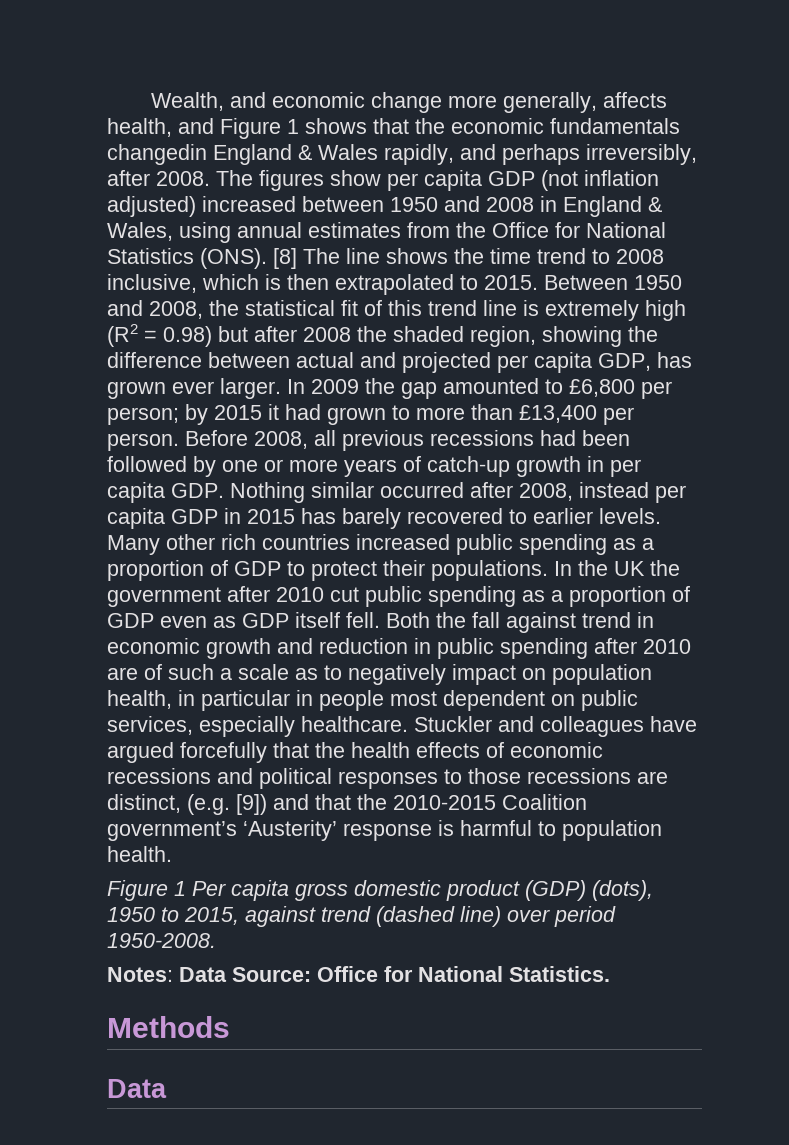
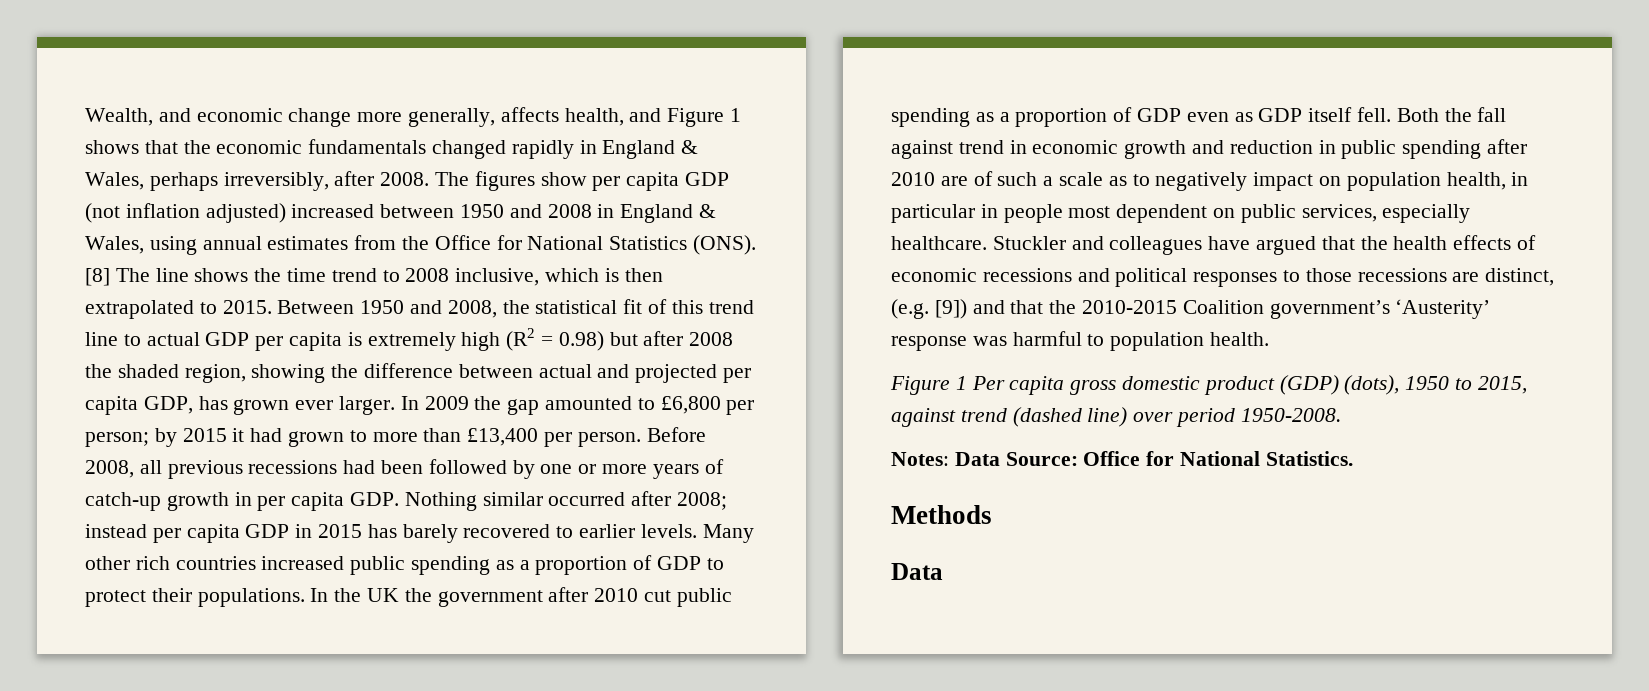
[107,144,496,165] changedin England & Wales rapidly, and -> [432,140,699,159] [85,172,144,190] changed rapidly in England & Wales,
(517, 308) none -> [123,332,343,351] to actual GDP per capita
[519,483,573,501] 2008, -> [677,492,728,510] 2008;
[180,742,267,763] forcefully -> (1317, 245) none
[438,820,454,836] is -> [972,336,1007,346] was

